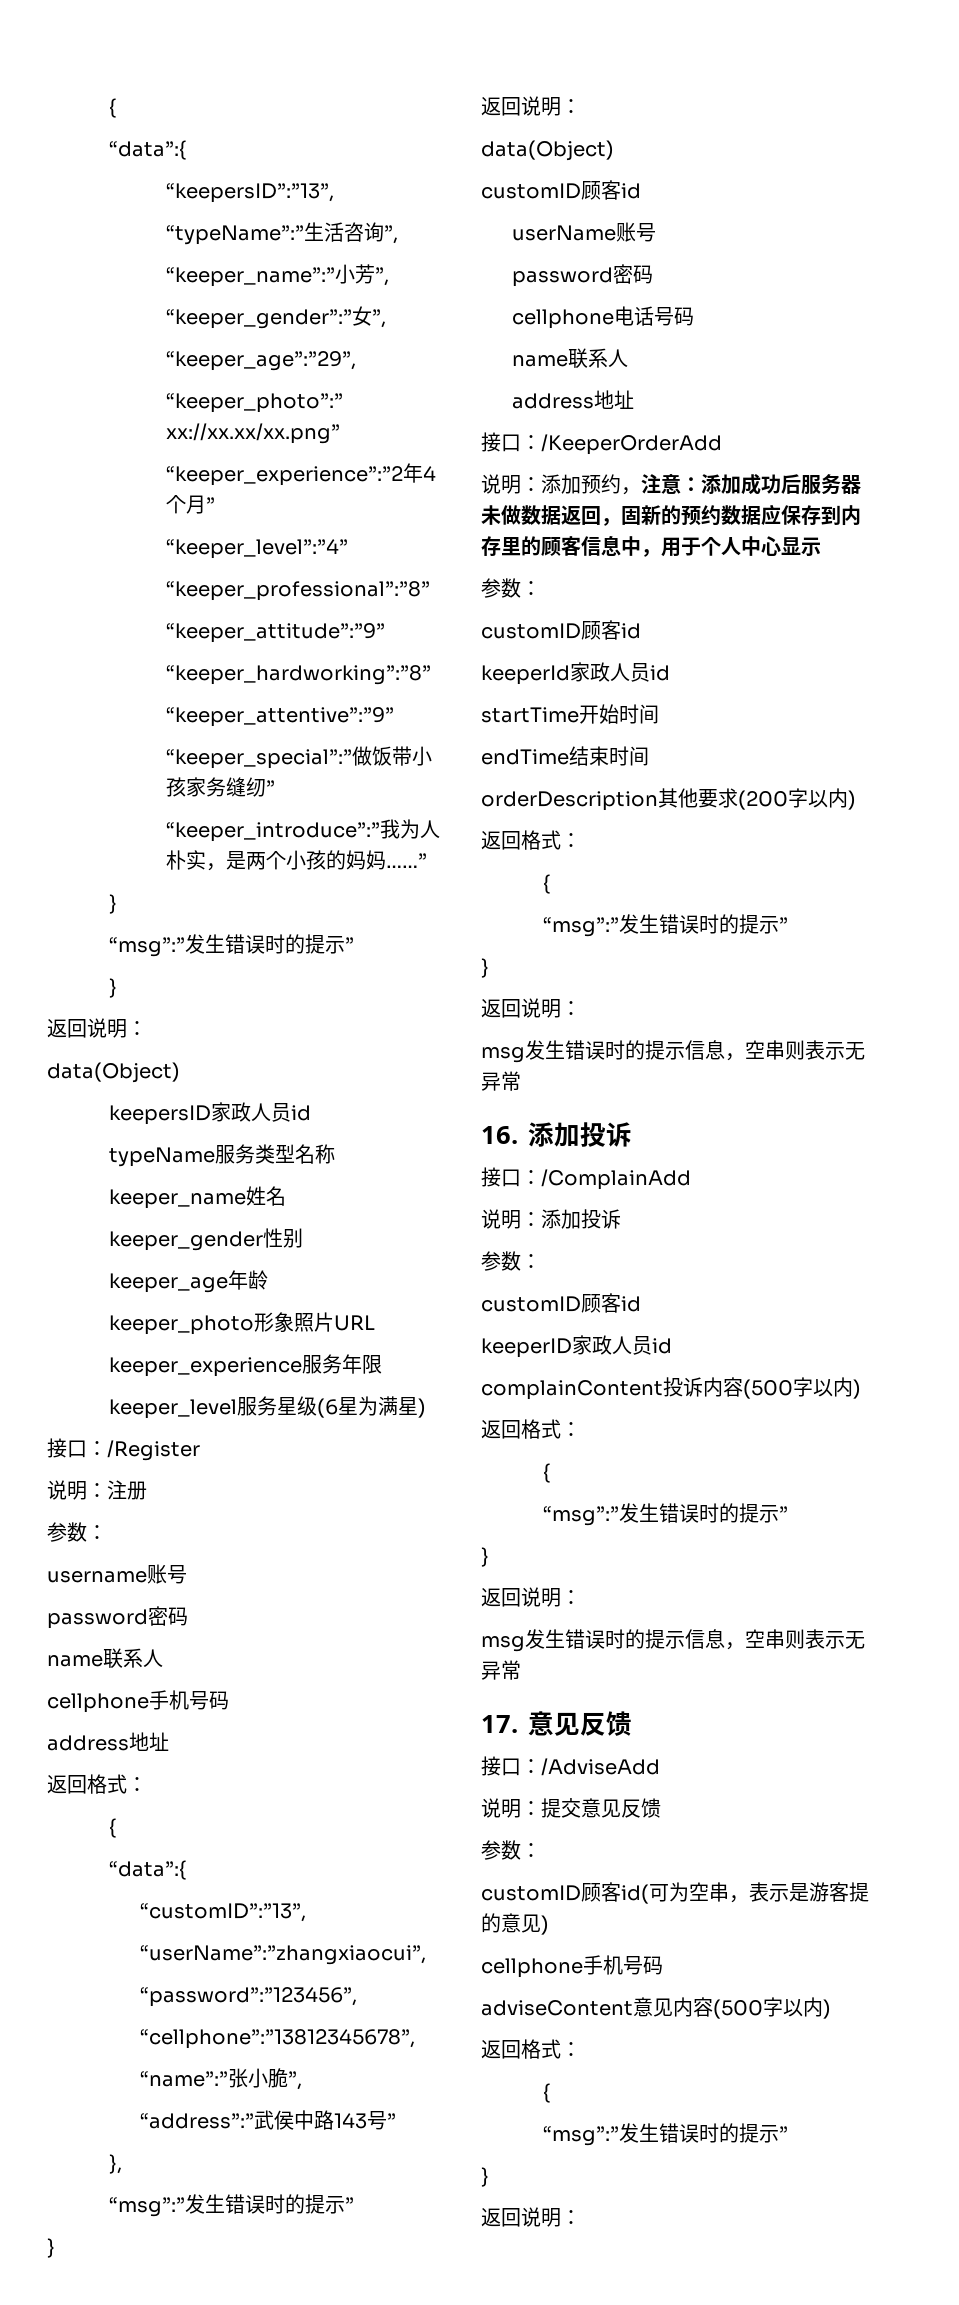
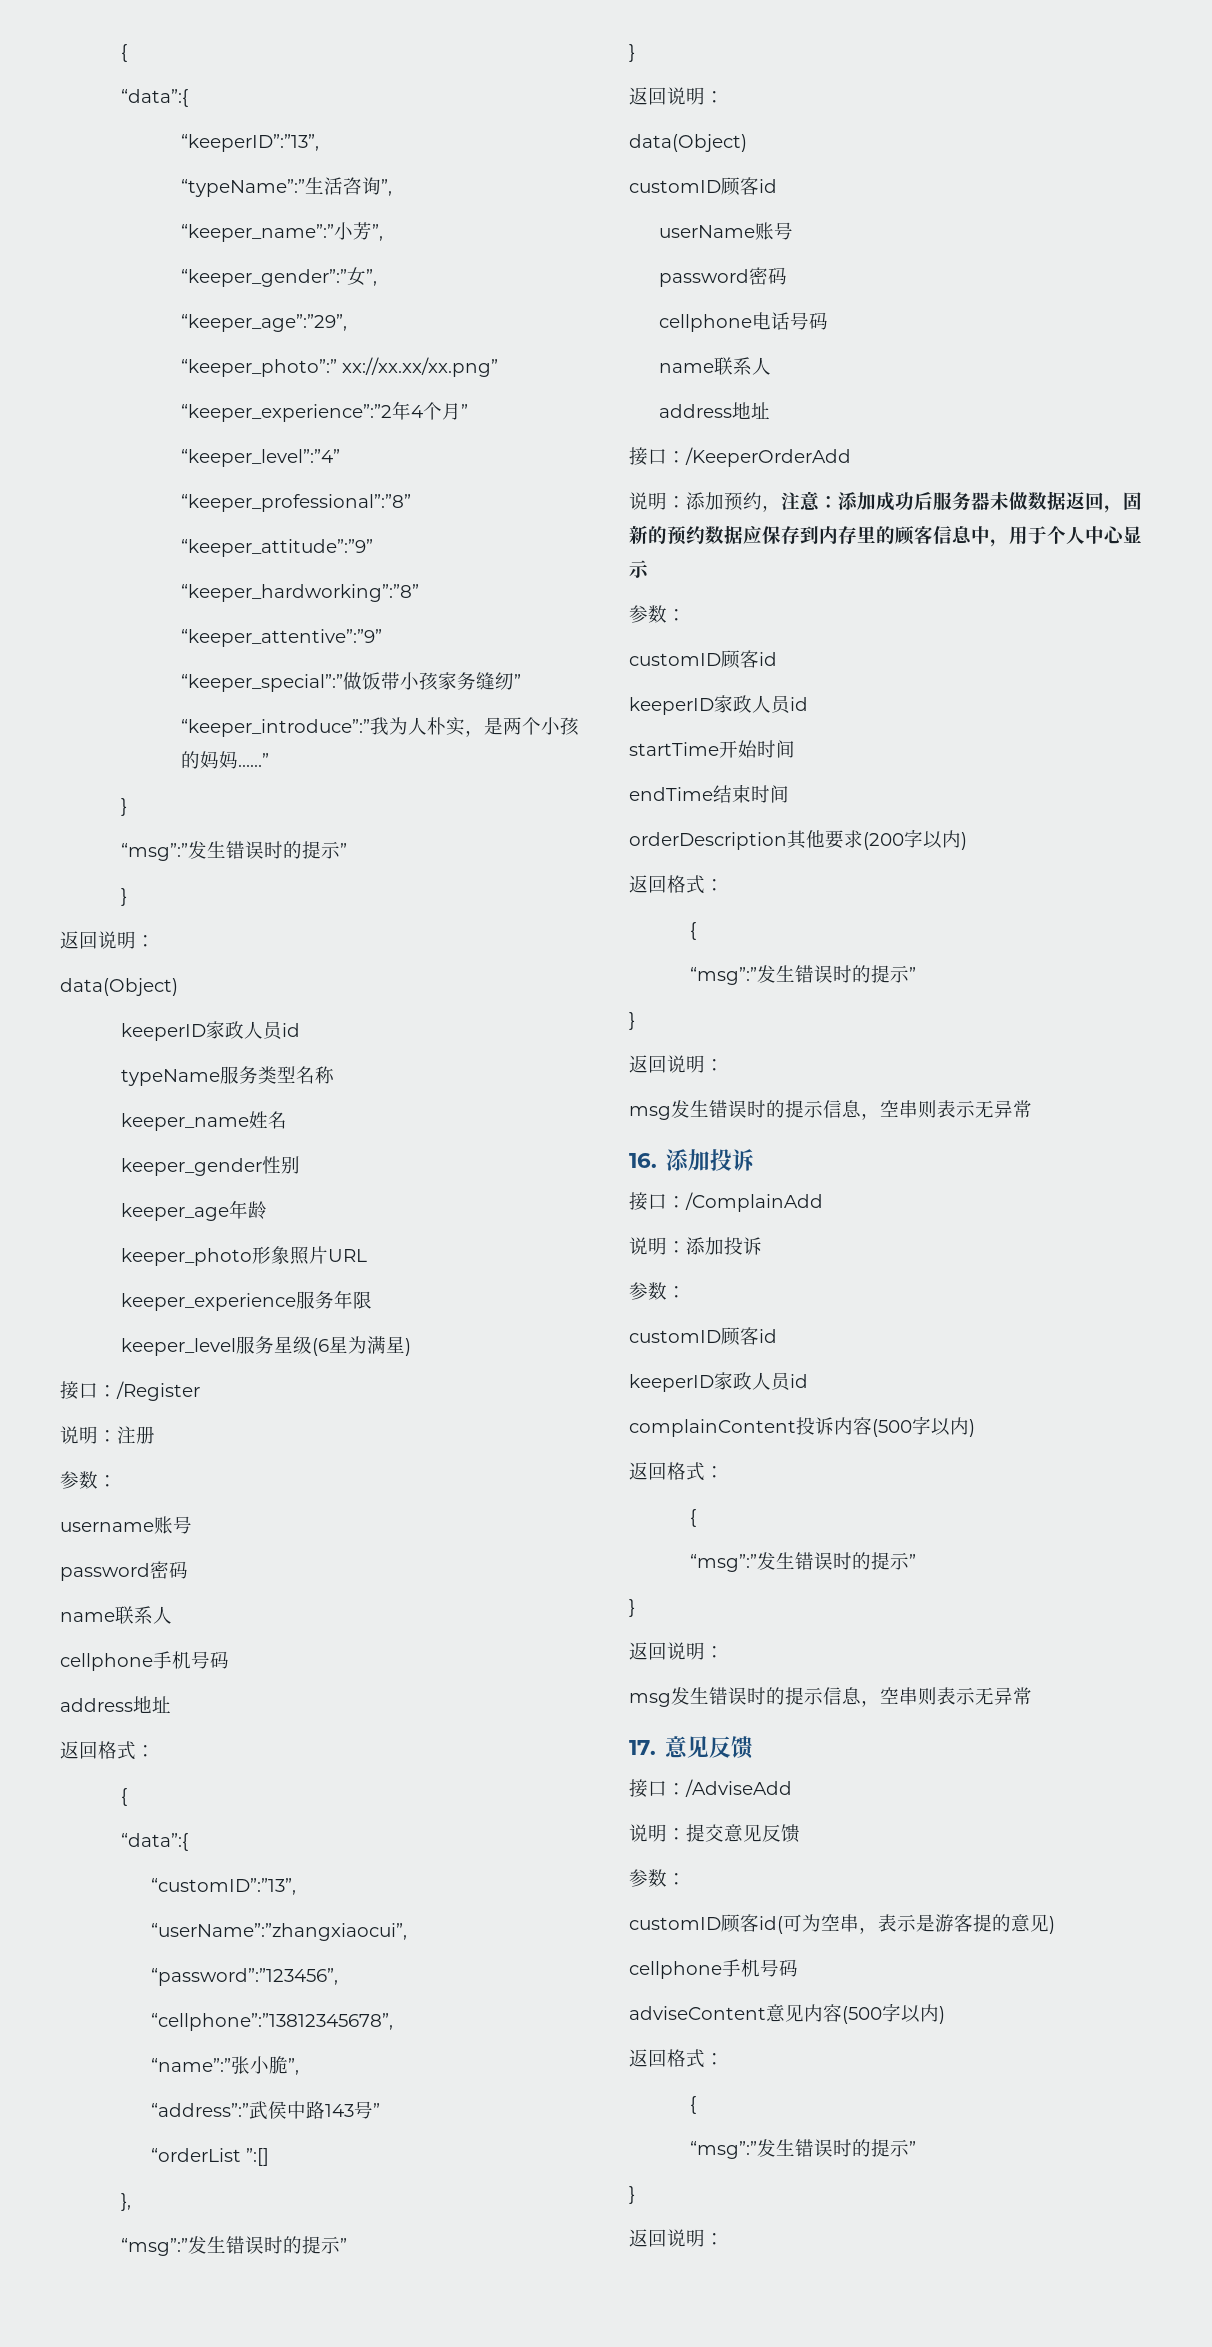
[109,98,118,118] [109,140,188,160] [165,183,334,203] { // “data”:{ // “keepersID”:”13”, -> [120,44,127,62] [120,89,188,107] [181,134,320,152] { // “data”:{ // “keeperID”:”13”,
[109,1105,212,1125] keepersID -> [120,1023,206,1041] keeperID
(397, 2120) none -> [150,2148,269,2166] // “orderList ”:[]
[481,665,570,685] keeperId -> [629,697,714,715] keeperID

